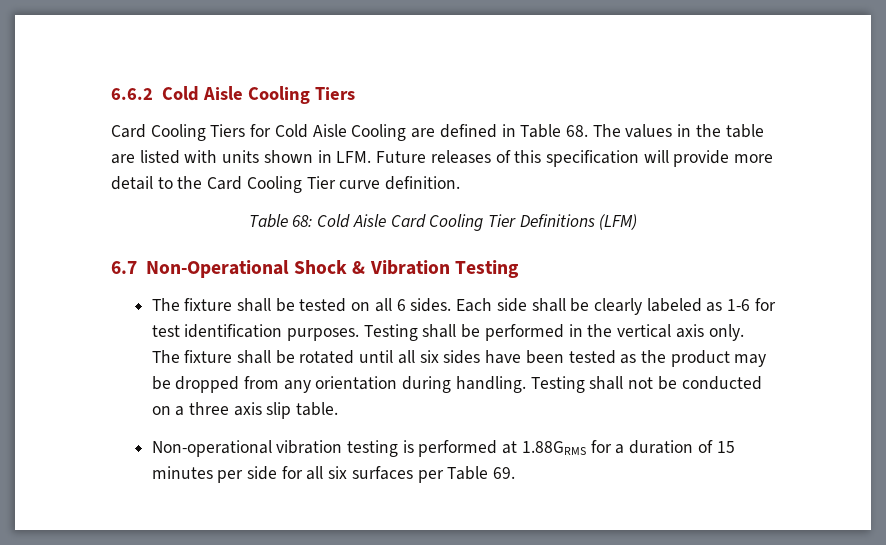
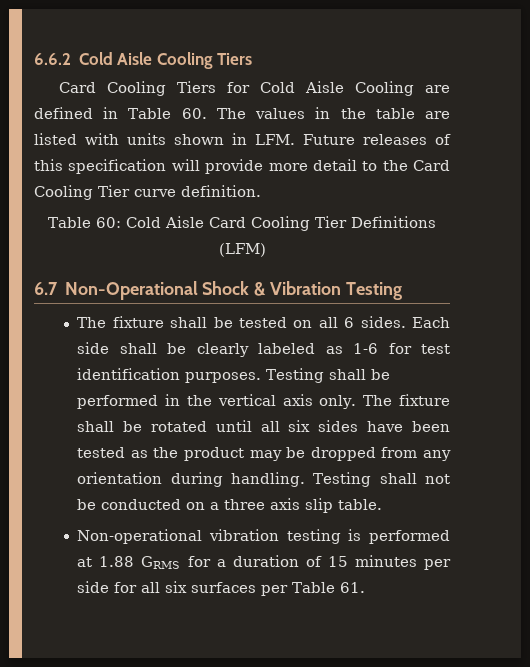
[565,125,588,137] 68. -> [181,108,207,119] 60.
[292,215,313,227] 68: -> [95,217,121,228] 60:
[521,441,586,455] 1.88GRMS -> [99,556,181,569] 1.88 GRMS
[493,467,516,479] 69. -> [340,582,366,593] 61.

